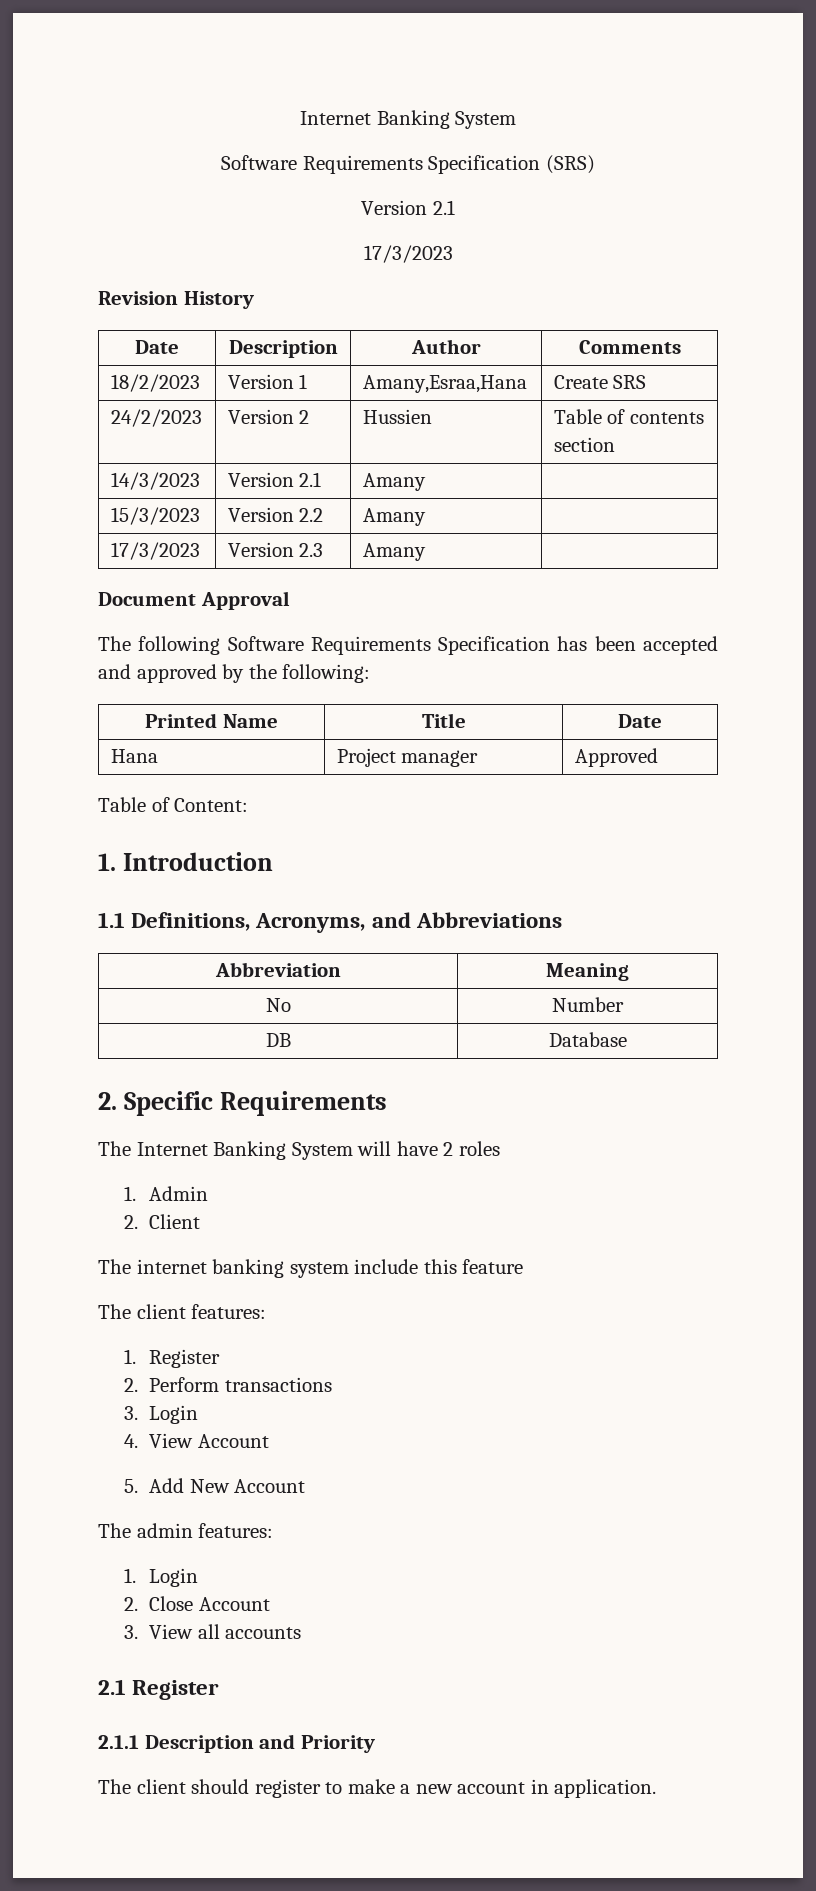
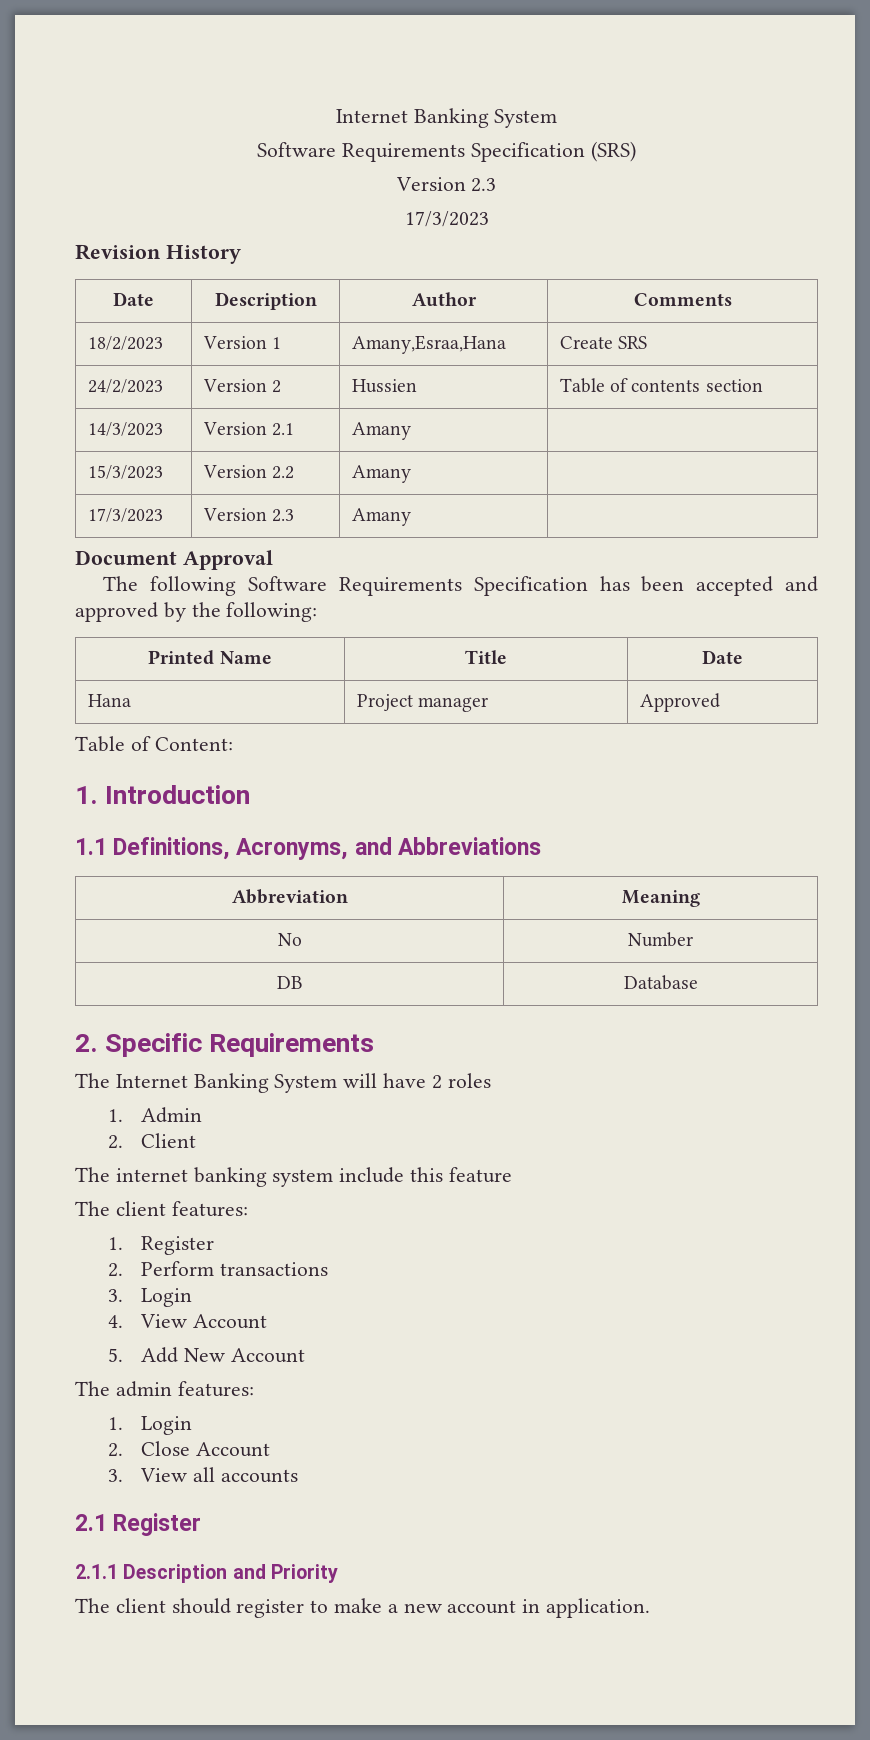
[432,200,455,215] 2.1 -> [471,178,497,192] 2.3

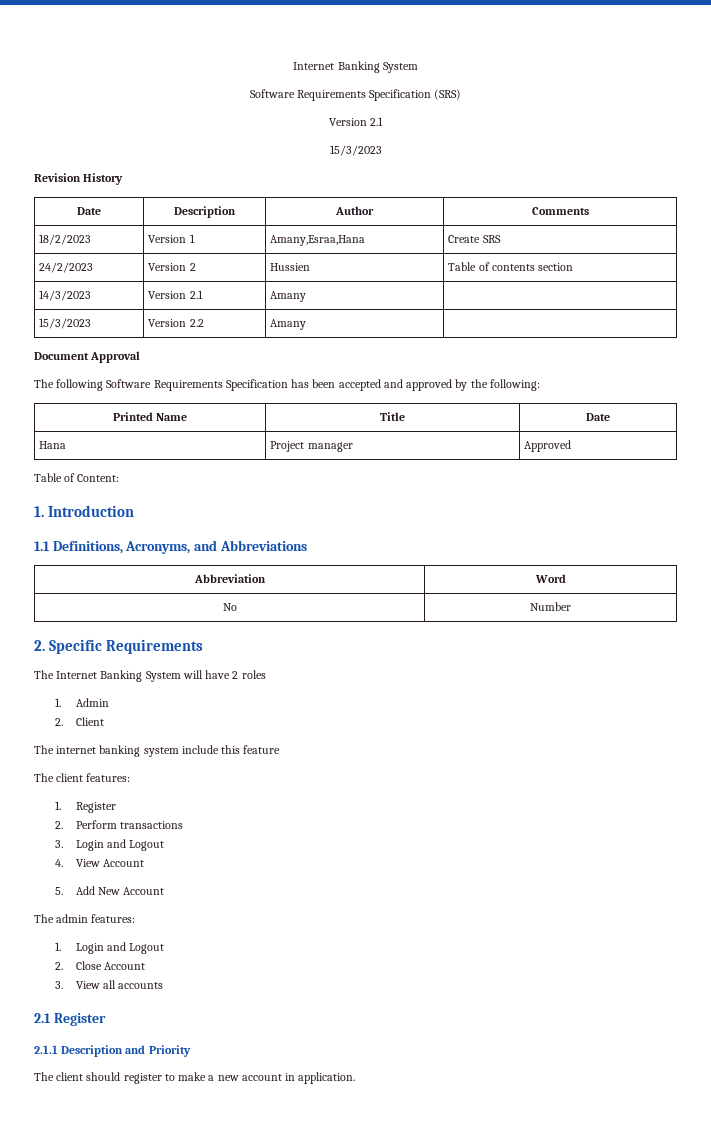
[471,178,497,192] [404,211,489,227] 2.3 // 17/3/2023 -> [370,117,384,126] [329,145,382,156] 2.1 // 15/3/2023
[87,508,163,522] [202,508,295,522] [351,508,411,526] // 17/3/2023 | Version 2.3 | Amany | -> (307, 324) none
[621,890,700,907] Meaning -> [534,574,566,583] Word
[277,976,302,989] [623,975,698,990] // DB | Database -> (571, 606) none
(193, 1297) none -> [107,839,165,851] and Logout
(193, 1425) none -> [107,942,165,954] and Logout

